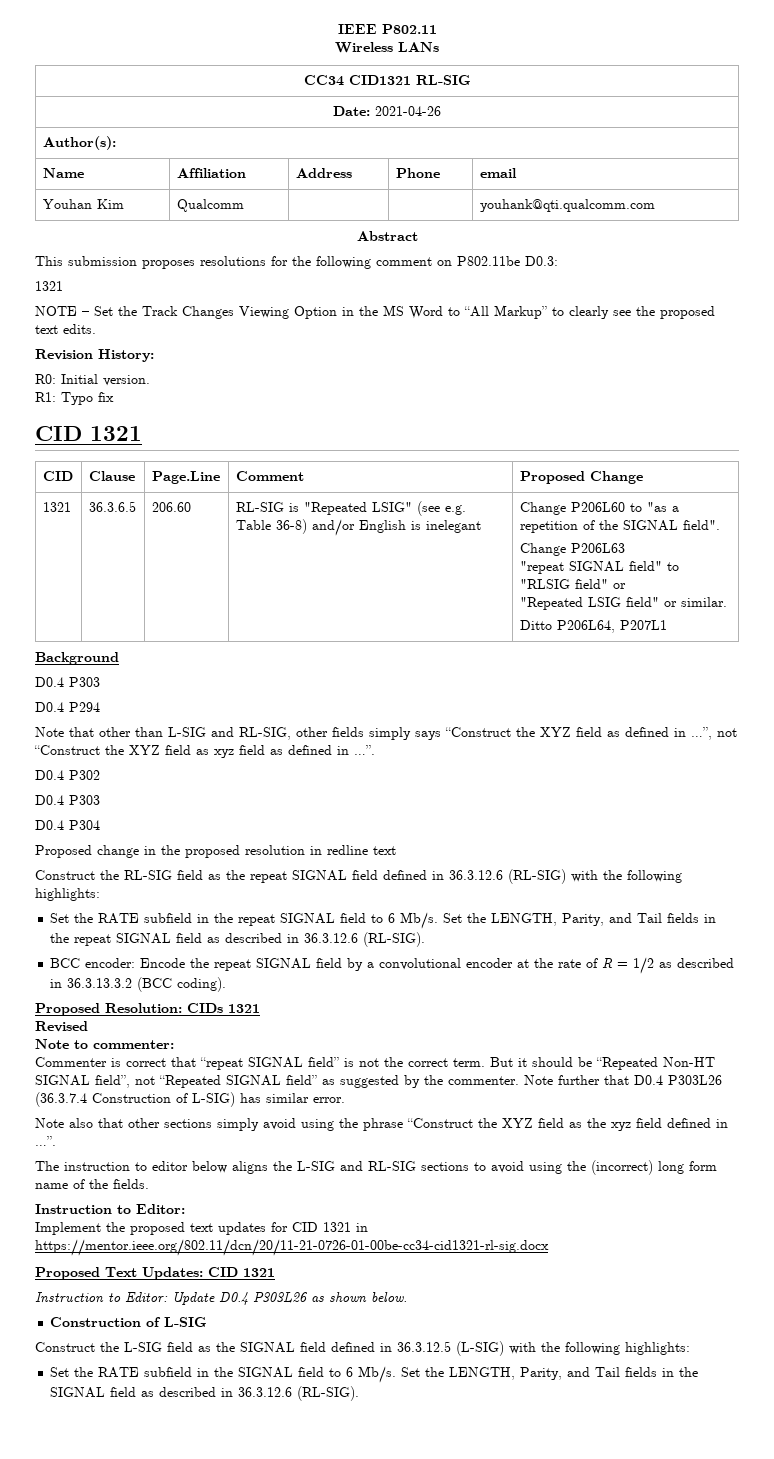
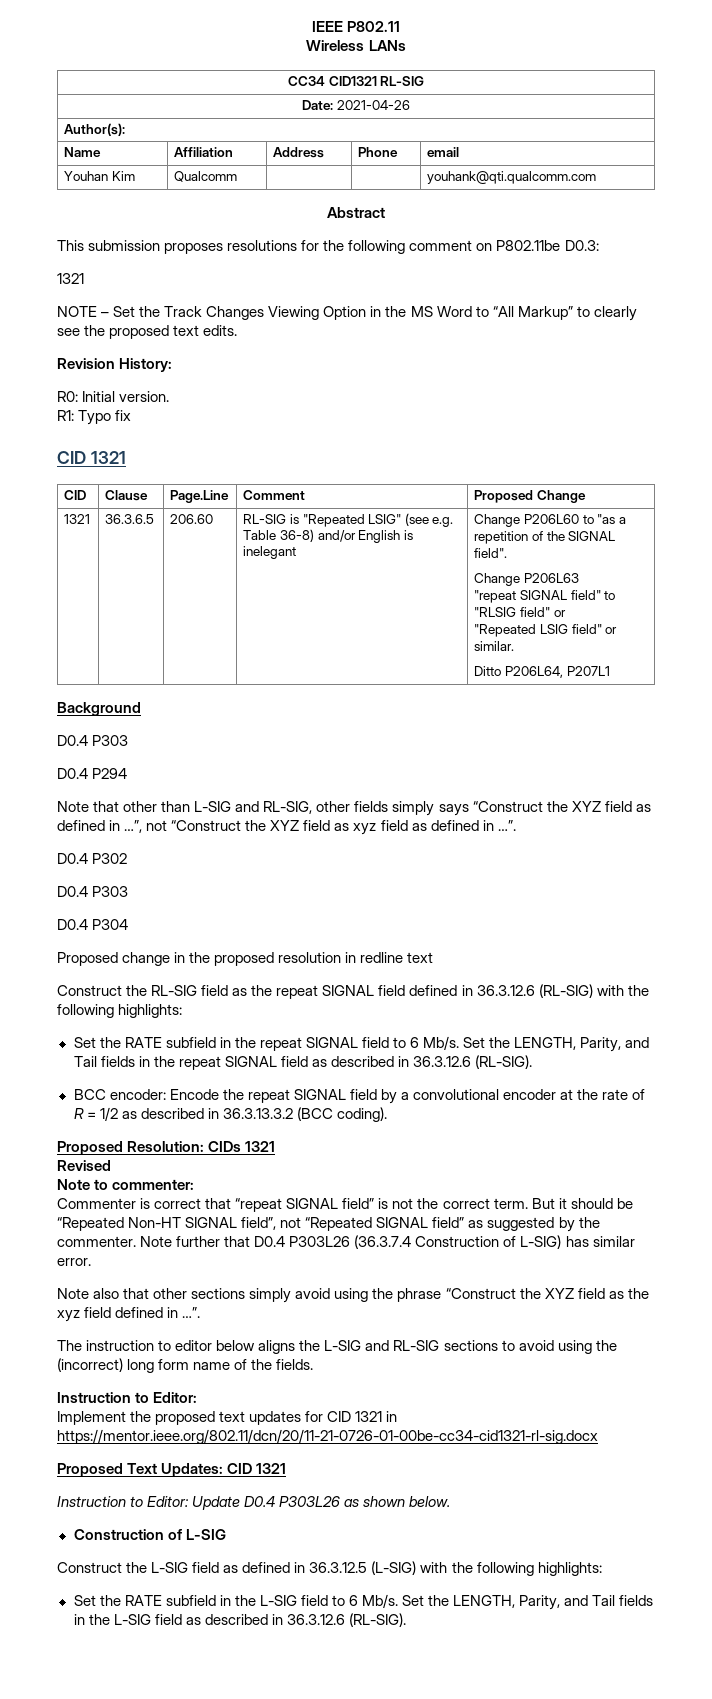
[216,1342,326,1353] the SIGNAL field -> (239, 1569) none
[238,1367,294,1378] SIGNAL -> [259,1595,297,1606] L-SIG
[50,1387,106,1398] SIGNAL -> [113,1614,151,1625] L-SIG

